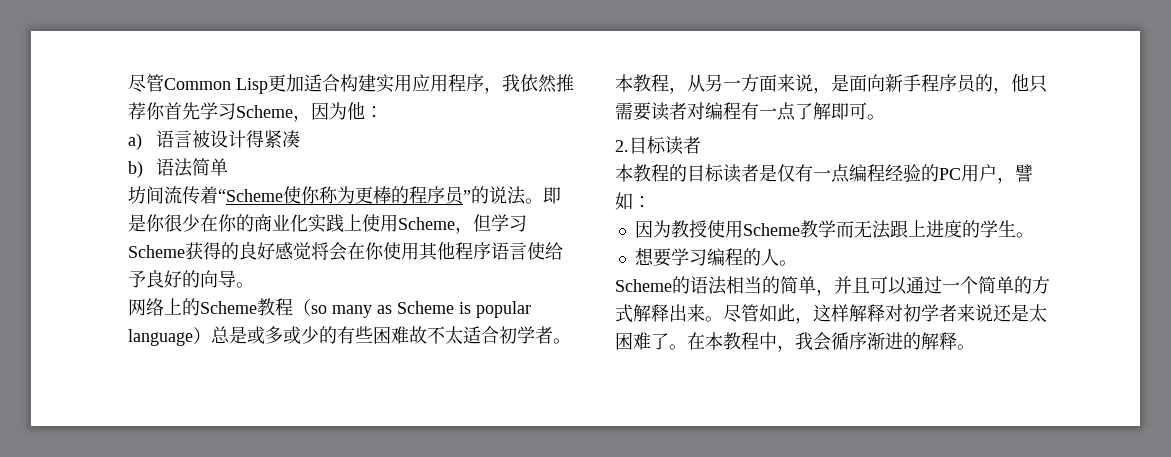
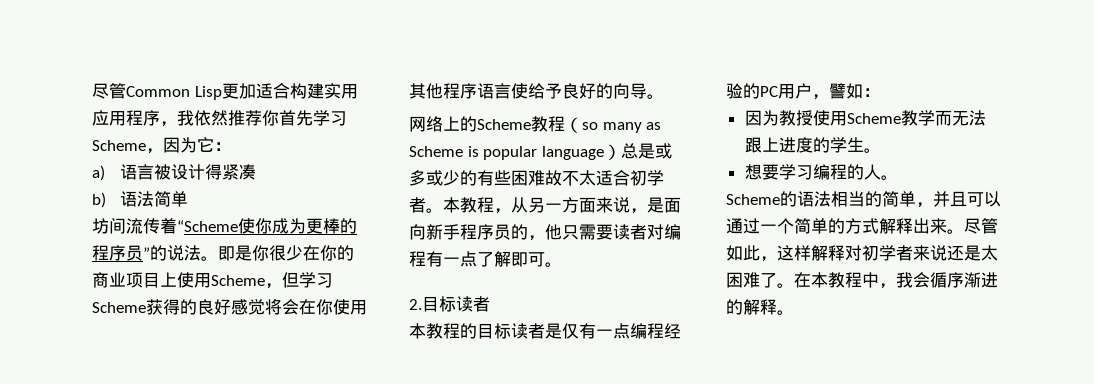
[347,102,365,120] 他 -> [197,137,214,152] 它
[319,186,338,204] 称 -> [272,218,289,234] 成
[290,214,344,233] 化实践 -> [126,272,160,288] 项目

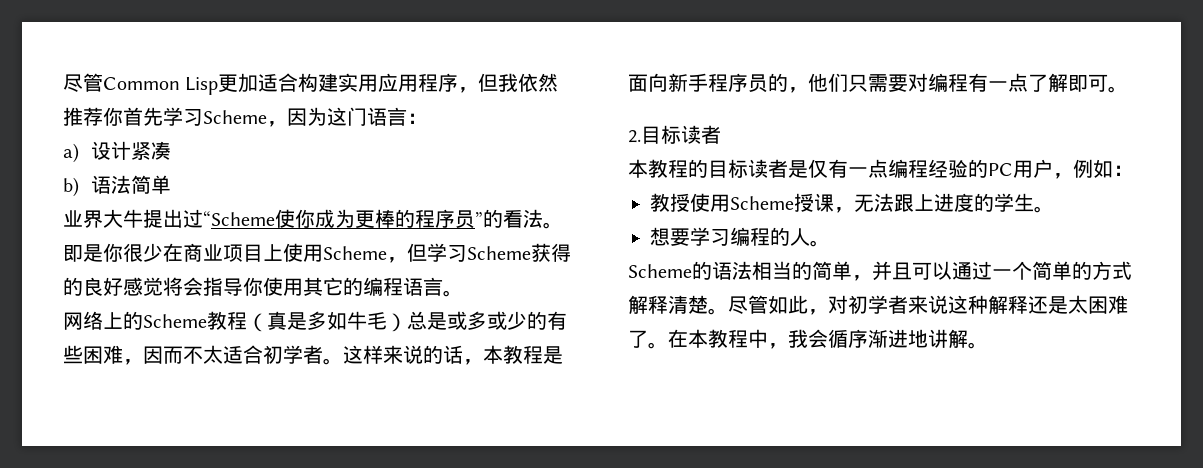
(177, 124) none -> [478,73,499,92] 但
[197,137,214,152] 它 -> [327,107,407,126] 这门语言
[119,164,222,180] 语言被设计得 -> [90,141,131,160] 设计
[92,218,177,234] 坊间流传着 -> [63,209,203,228] 业界大牛提出过
[167,245,184,261] 说 -> [503,210,523,228] 看
[320,245,354,261] 你的 -> (183, 252) none
[299,299,316,315] 在 -> [203,277,243,296] 指导
[426,83,647,99] 他程序语言使给予良好的向导 -> [323,277,443,296] 它的编程语言
[582,122,662,133] [409,146,604,160] so many as Scheme is popular language -> [267,311,387,330] 真是多如牛毛
[545,170,562,186] 故 -> [123,346,183,365] ，因而
[443,197,647,214] 本教程，从另一方面来说， -> [343,345,543,365] 这样来说的话，本教程
[562,224,647,240] 只需要读者 -> [828,73,908,92] 们只需要
[829,83,846,99] 譬 -> [1073,159,1093,178] 例
[744,110,779,126] 因为 -> (1133, 170) none
[900,110,952,126] 教学而 -> [794,193,854,213] 授课，
[913,218,947,234] 出来 -> [668,295,708,314] 清楚
[777,245,845,261] 这样解释 -> (828, 312) none
(947, 253) none -> [948,295,1028,314] 这种解释
[726,299,777,315] 的解释 -> [908,329,968,348] 地讲解

